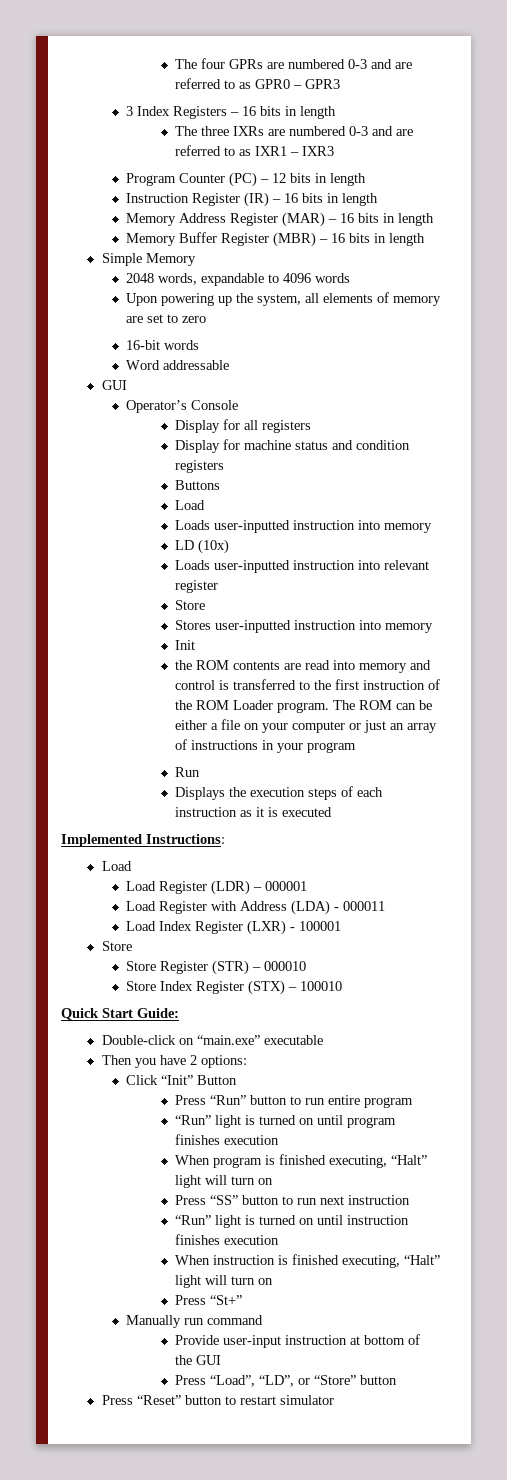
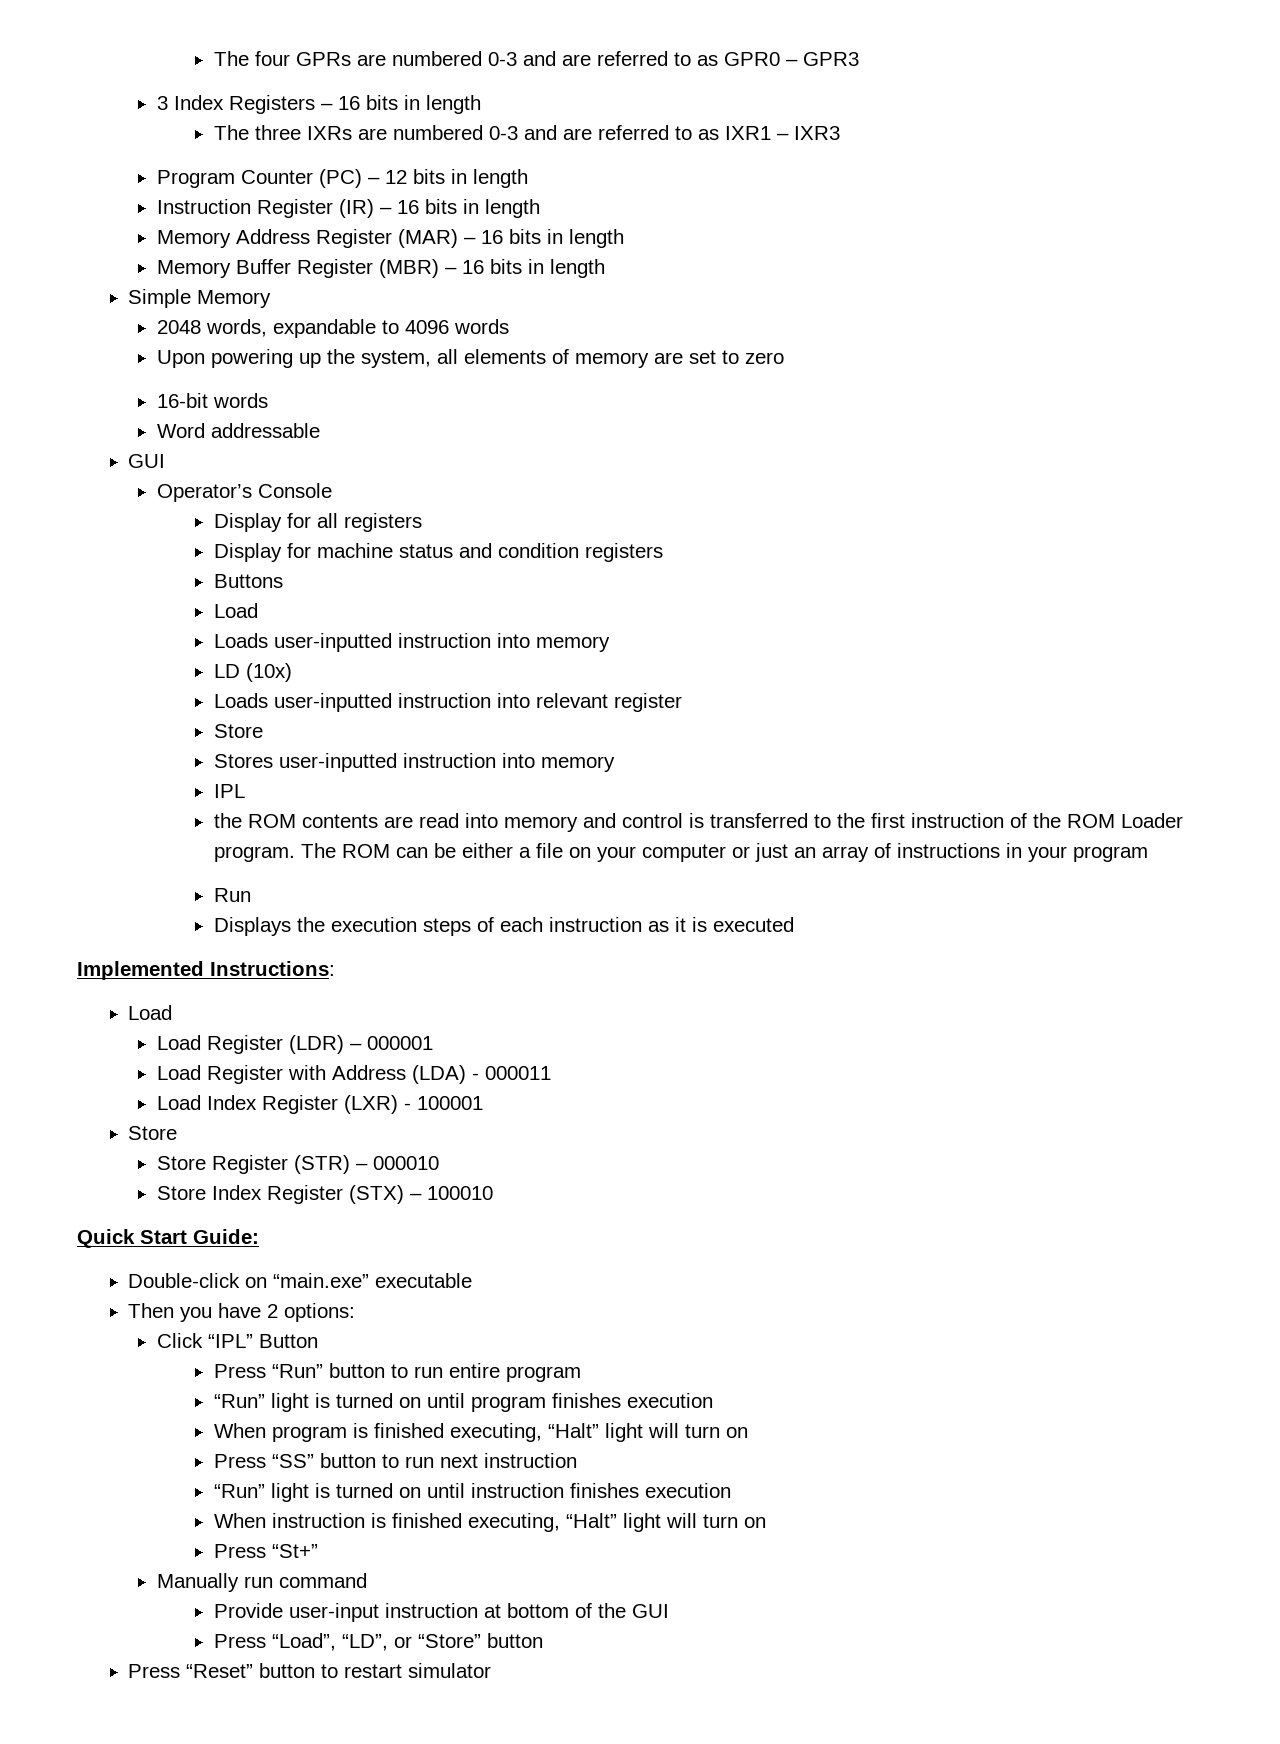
[175,640,196,650] Init -> [213,784,245,798] IPL
[161,1075,194,1085] “Init” -> [207,1334,253,1348] “IPL”

